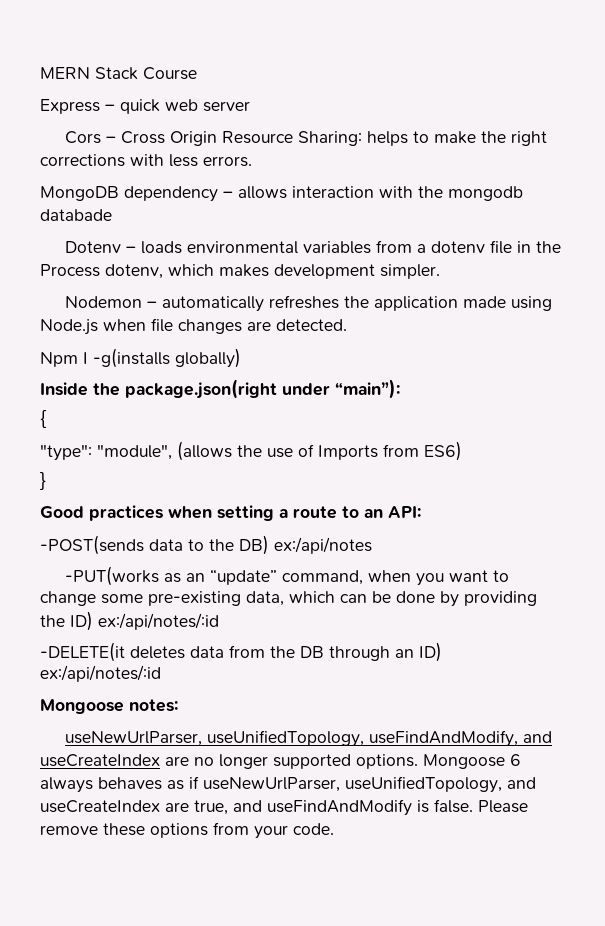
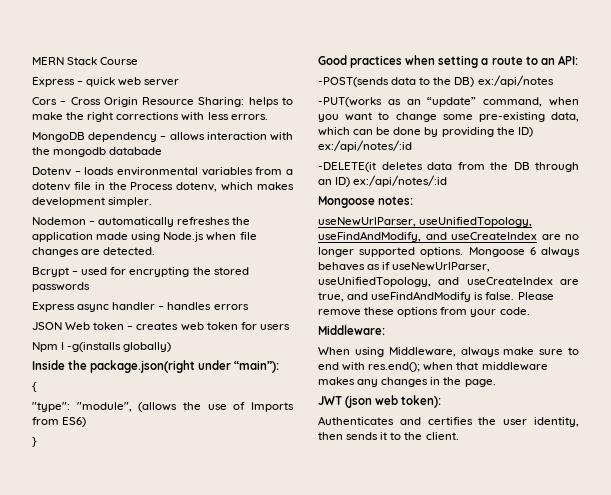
(347, 325) none -> [32,267,249,277] [32,282,90,292] [32,302,249,312] [32,322,290,331] // Bcrypt – used for encrypting the stored passwords // Express async handler – handles errors // JSON Web token – creates web token for users
(334, 829) none -> [318,325,385,335] [318,347,579,357] [318,362,548,372] [318,377,496,387] [318,395,442,408] [318,416,579,427] [318,432,459,440] // Middleware: // When using Middleware, always make sure to end with res.end(); when that middleware makes any changes in the page. // JWT (json web token): // Authenticates and certifies the user identity, then sends it to the client.

